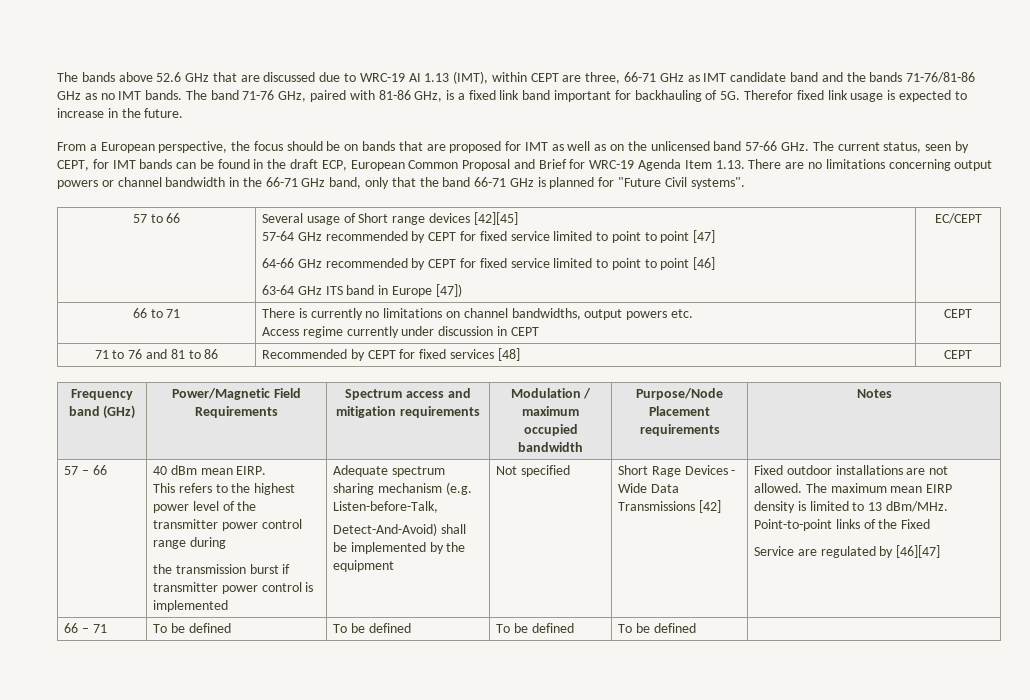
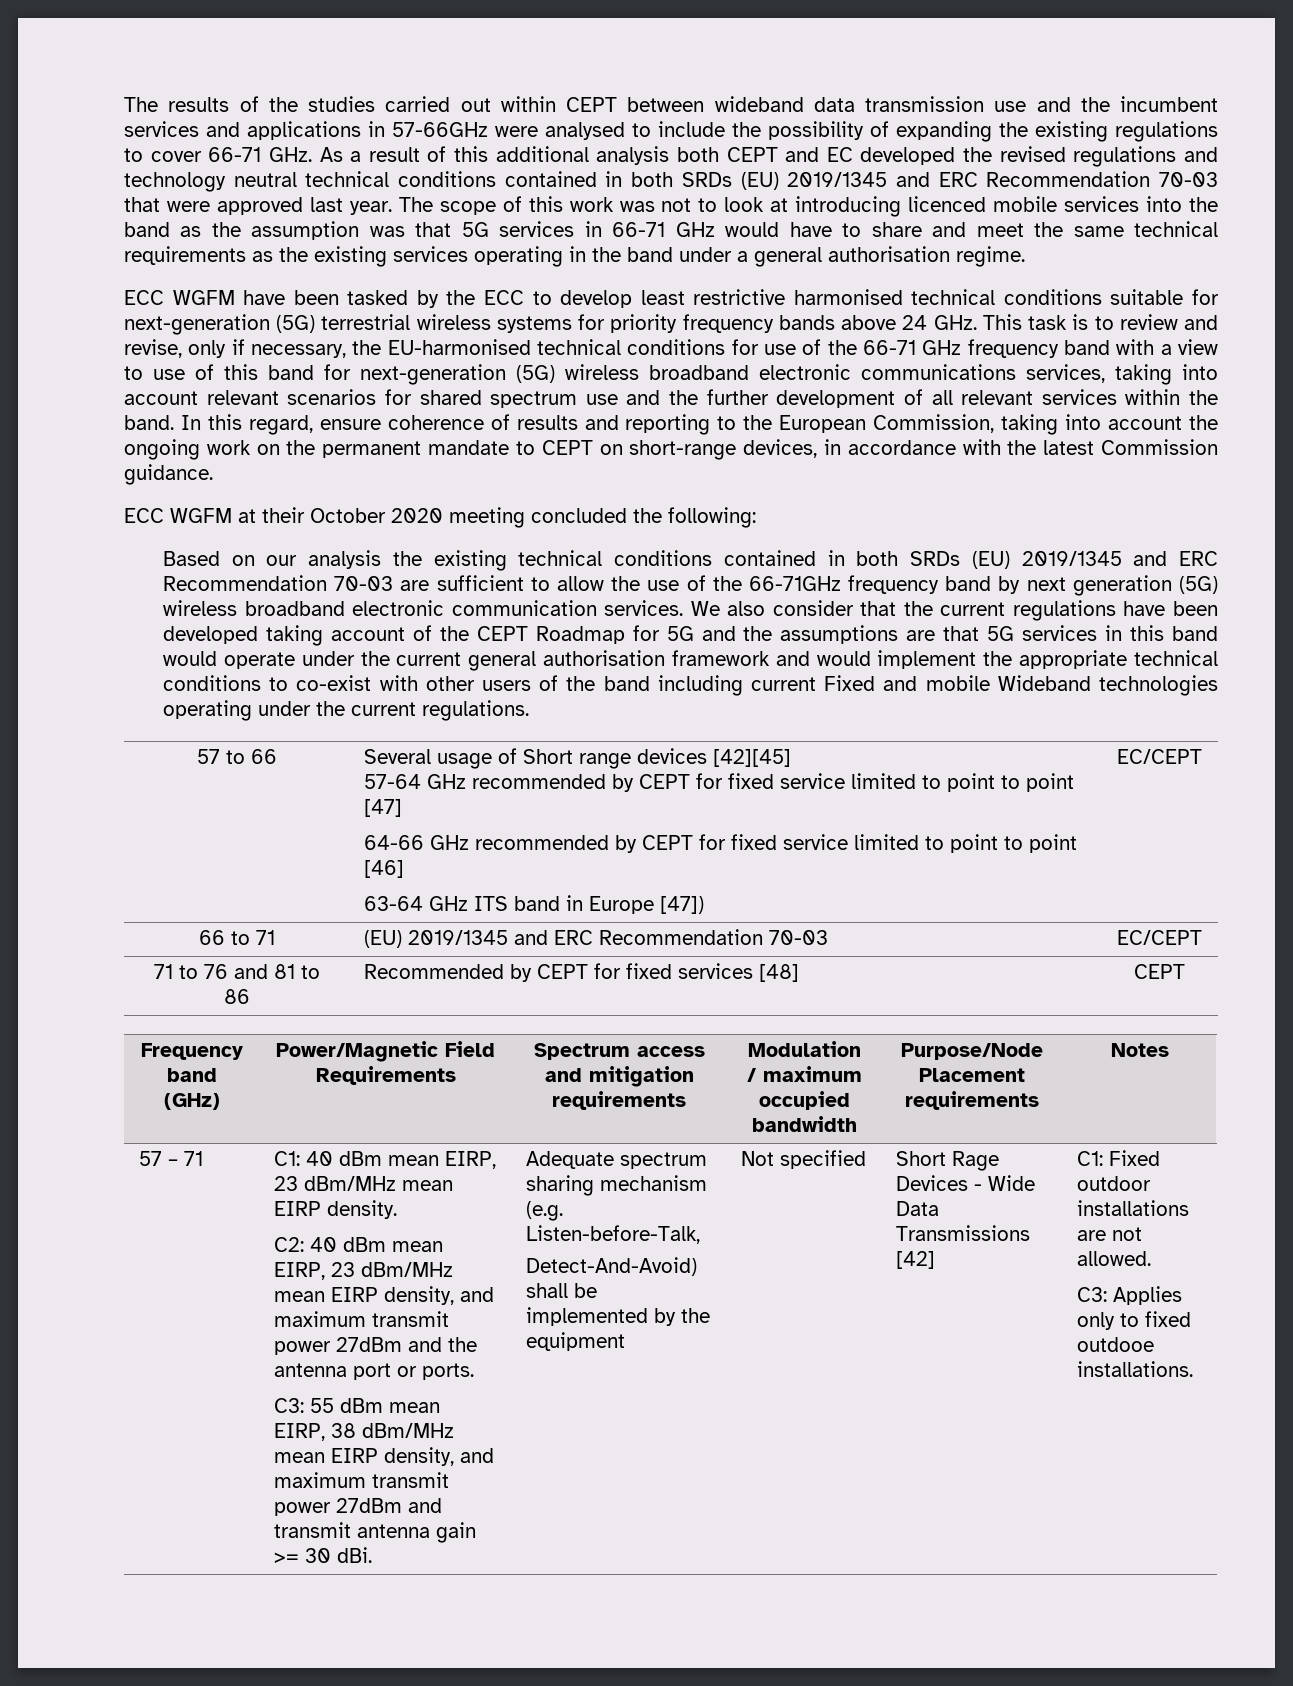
[57,71,976,84] [57,90,967,102] [57,108,184,118] [57,141,969,153] [57,159,993,171] [57,177,745,189] The bands above 52.6 GHz that are discussed due to WRC-19 AI 1.13 (IMT), within CEPT are three, 66-71 GHz as IMT candidate band and the bands 71-76/81-86 GHz as no IMT bands. The band 71-76 GHz, paired with 81-86 GHz, is a fixed link band important for backhauling of 5G. Therefor fixed link usage is expected to increase in the future. // From a European perspective, the focus should be on bands that are proposed for IMT as well as on the unlicensed band 57-66 GHz. The current status, seen by CEPT, for IMT bands can be found in the draft ECP, European Common Proposal and Brief for WRC-19 Agenda Item 1.13. There are no limitations concerning output powers or channel bandwidth in the 66-71 GHz band, only that the band 66-71 GHz is planned for "Future Civil systems". -> [124,96,1218,112] [124,121,1218,142] [124,146,1218,167] [124,171,1218,192] [124,196,1219,217] [124,221,1219,240] [124,246,1025,267] [124,289,1219,308] [124,314,1219,335] [124,339,1218,358] [124,364,1218,385] [124,389,1218,408] [124,414,1219,435] [124,439,1218,460] [124,464,213,485] [124,507,756,528] [163,550,1218,571] [163,575,1218,596] [163,600,1218,621] [163,625,1218,646] [163,650,1218,671] [163,675,1218,696] [163,700,530,721] The results of the studies carried out within CEPT between wideband data transmission use and the incumbent services and applications in 57-66GHz were analysed to include the possibility of expanding the existing regulations to cover 66-71 GHz. As a result of this additional analysis both CEPT and EC developed the revised regulations and technology neutral technical conditions contained in both SRDs (EU) 2019/1345 and ERC Recommendation 70-03 that were approved last year. The scope of this work was not to look at introducing licenced mobile services into the band as the assumption was that 5G services in 66-71 GHz would have to share and meet the same technical requirements as the existing services operating in the band under a general authorisation regime. // ECC WGFM have been tasked by the ECC to develop least restrictive harmonised technical conditions suitable for next-generation (5G) terrestrial wireless systems for priority frequency bands above 24 GHz. This task is to review and revise, only if necessary, the EU-harmonised technical conditions for use of the 66-71 GHz frequency band with a view to use of this band for next-generation (5G) wireless broadband electronic communications services, taking into account relevant scenarios for shared spectrum use and the further development of all relevant services within the band. In this regard, ensure coherence of results and reporting to the European Commission, taking into account the ongoing work on the permanent mandate to CEPT on short-range devices, in accordance with the latest Commission guidance. // ECC WGFM at their October 2020 meeting concluded the following: // Based on our analysis the existing technical conditions contained in both SRDs (EU) 2019/1345 and ERC Recommendation 70-03 are sufficient to allow the use of the 66-71GHz frequency band by next generation (5G) wireless broadband electronic communication services. We also consider that the current regulations have been developed taking account of the CEPT Roadmap for 5G and the assumptions are that 5G services in this band would operate under the current general authorisation framework and would implement the appropriate technical conditions to co-exist with other users of the band including current Fixed and mobile Wideband technologies operating under the current regulations.
[262,308,693,320] [262,326,539,338] [944,309,972,318] There is currently no limitations on channel bandwidths, output powers etc. // Access regime currently under discussion in CEPT | CEPT -> [364,929,829,948] [1116,930,1202,945] (EU) 2019/1345 and ERC Recommendation 70-03 | EC/CEPT
[92,465,107,475] [153,465,267,475] [153,483,296,495] [153,501,257,513] [153,519,302,531] [153,537,226,549] [153,564,291,574] [153,582,314,594] [153,600,229,612] 66 | 40 dBm mean EIRP. // This refers to the highest power level of the transmitter power control range during // the transmission burst if transmitter power control is implemented -> [184,1151,204,1166] [274,1151,497,1169] [274,1176,454,1191] [274,1200,398,1219] [274,1237,444,1252] [274,1262,454,1280] [274,1286,495,1305] [274,1311,450,1327] [274,1337,478,1355] [274,1363,475,1380] [274,1398,441,1413] [274,1423,455,1441] [274,1447,495,1466] [274,1472,450,1488] [274,1498,443,1516] [274,1522,477,1543] [274,1547,373,1563] 71 | C1: 40 dBm mean EIRP, 23 dBm/MHz mean EIRP density. // C2: 40 dBm mean EIRP, 23 dBm/MHz mean EIRP density, and maximum transmit power 27dBm and the antenna port or ports. // C3: 55 dBm mean EIRP, 38 dBm/MHz mean EIRP density, and maximum transmit power 27dBm and transmit antenna gain >= 30 dBi.
(721, 506) none -> [1077,1151,1104,1166] C1:
[805,483,953,493] [754,501,949,513] [754,519,931,531] [754,545,941,558] [64,623,107,633] [153,623,231,633] [333,623,411,633] [496,623,574,633] [618,623,696,633] The maximum mean EIRP density is limited to 13 dBm/MHz. Point-to-point links of the Fixed // Service are regulated by [46][47] // 66 – 71 | To be defined | To be defined | To be defined | To be defined | -> [1077,1286,1183,1305] [1077,1311,1192,1330] [1077,1337,1155,1352] [1077,1361,1194,1377] // C3: Applies only to fixed outdooe installations.

